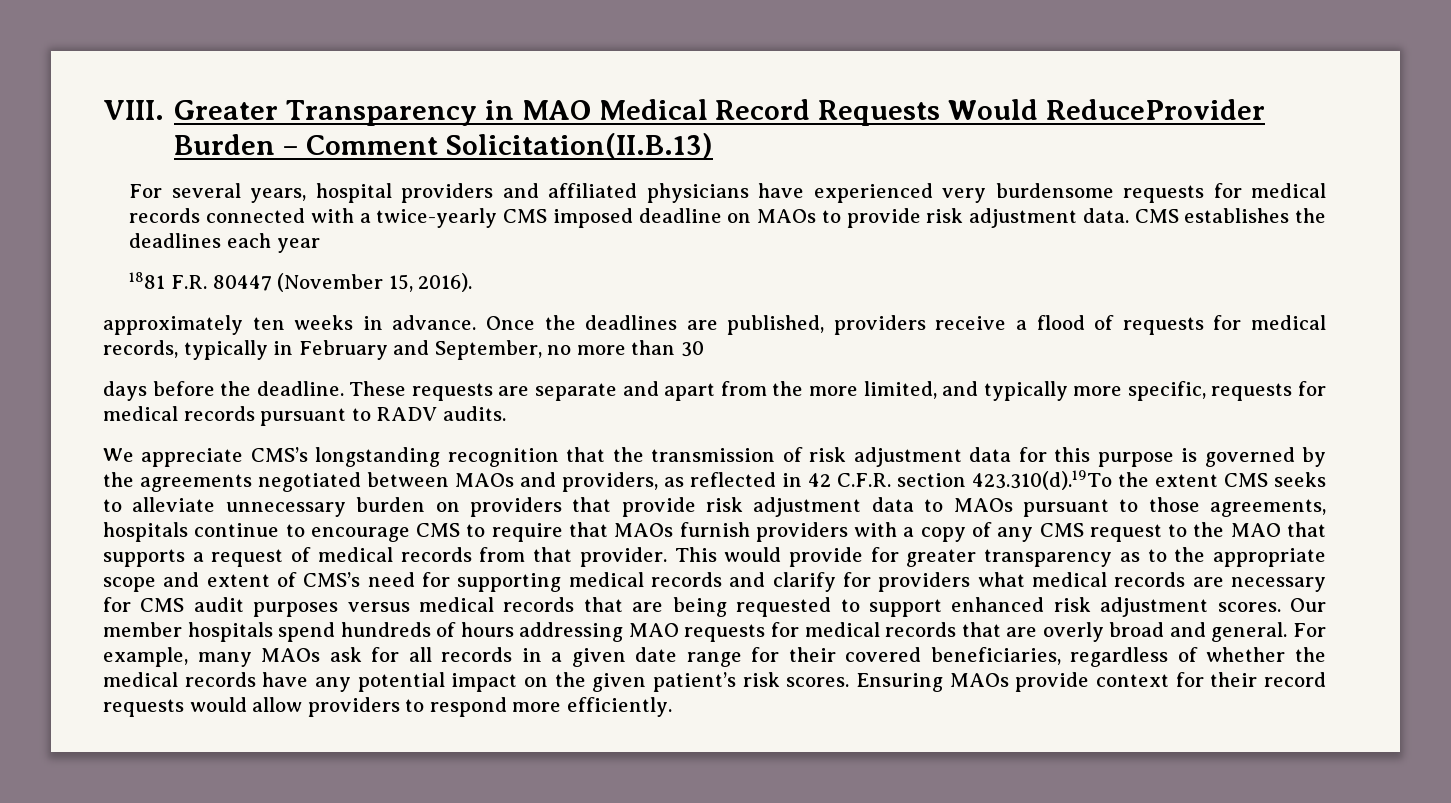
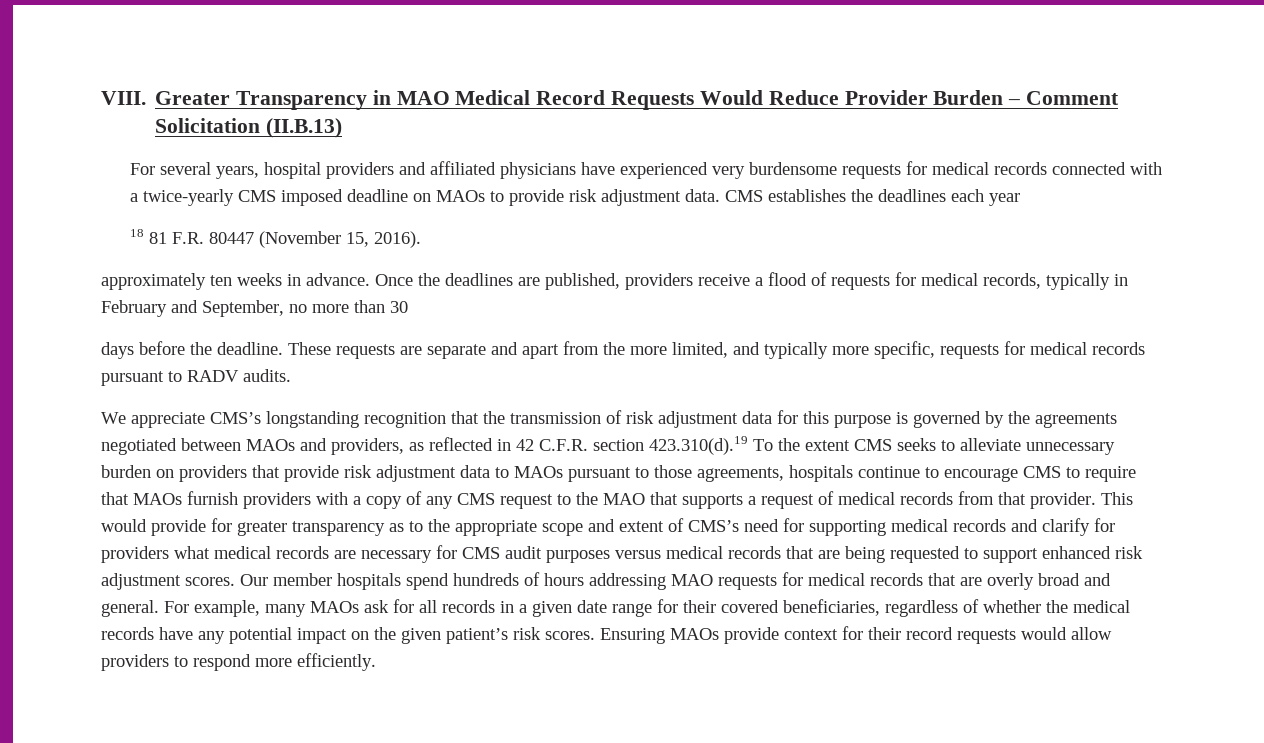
[1045,99,1265,120] ReduceProvider -> [768,90,928,105] Reduce Provider
[445,133,713,159] Solicitation(II.B.13) -> [155,118,343,138] Solicitation (II.B.13)
[129,272,166,289] 1881 -> [130,229,168,244] 18 81
[972,470,1113,490] 423.310(d).19To -> [649,436,773,455] 423.310(d).19 To

